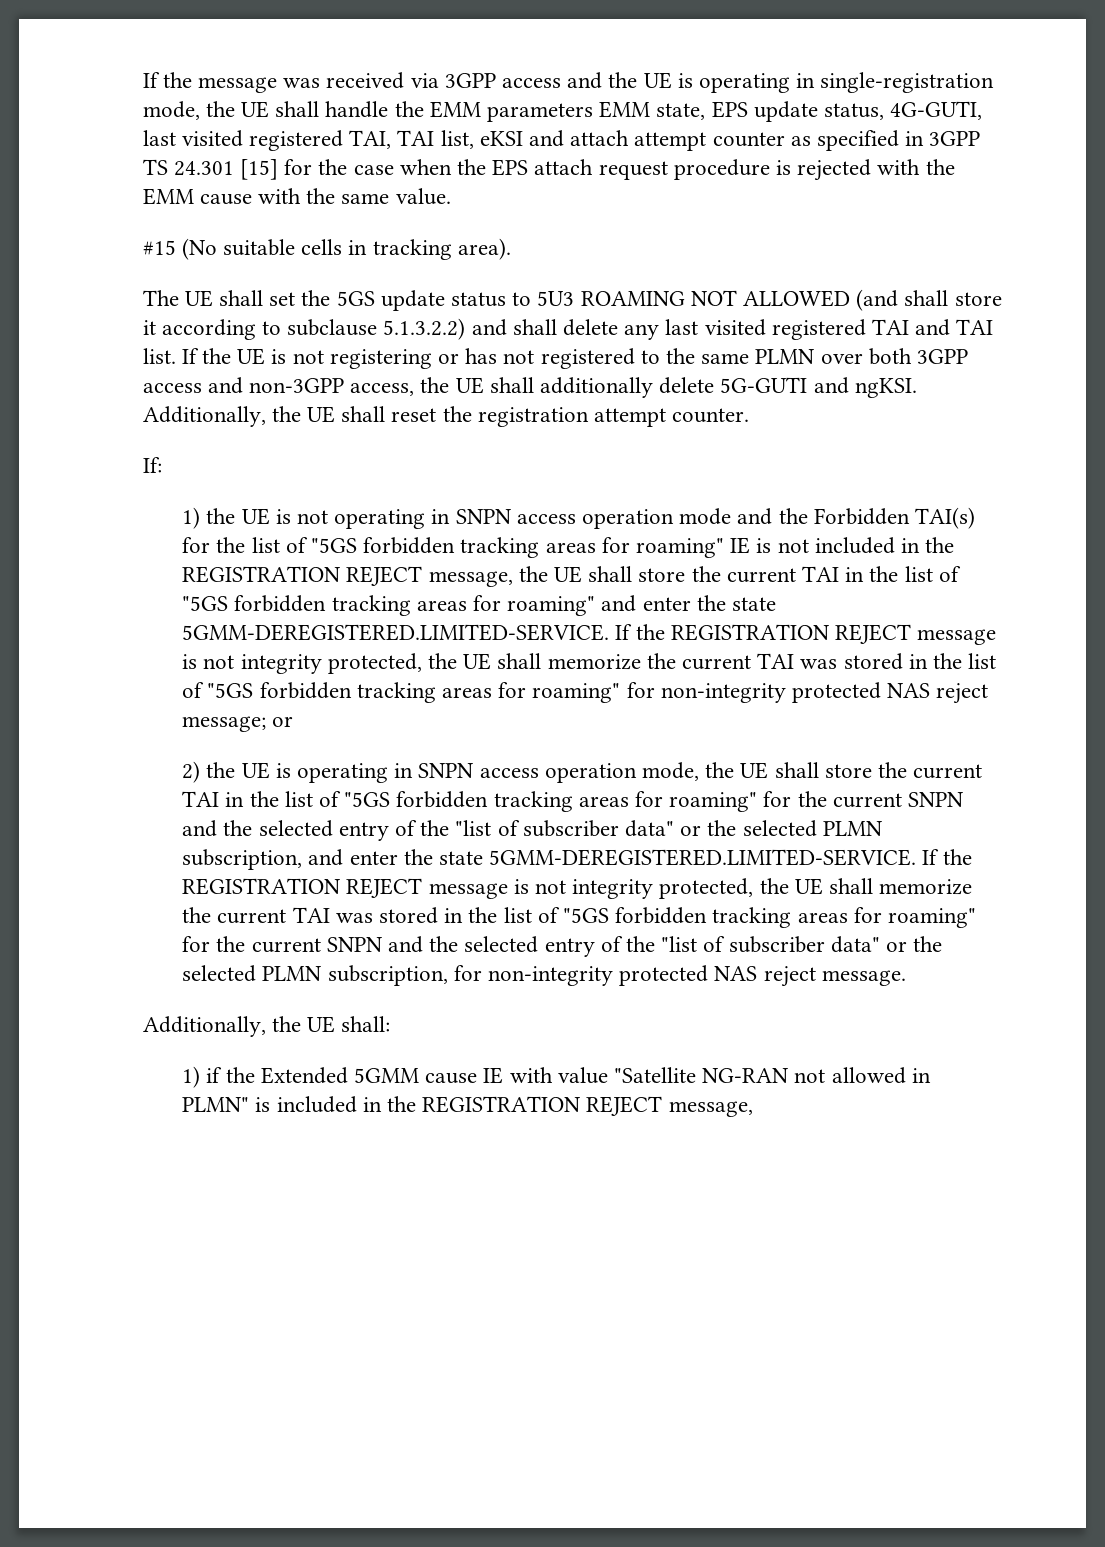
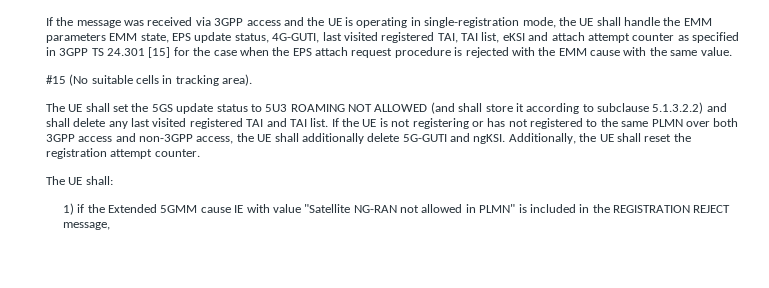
[142,457,162,473] [182,507,976,529] [182,537,955,558] [182,566,961,587] [182,595,776,616] [182,624,997,645] [182,653,997,674] [182,682,989,704] [182,716,294,732] [182,761,983,783] [182,791,965,812] [182,820,883,841] [182,849,972,870] [182,878,973,899] [182,907,977,928] [182,936,943,957] [182,965,906,987] [142,1016,301,1037] If: // 1) the UE is not operating in SNPN access operation mode and the Forbidden TAI(s) for the list of "5GS forbidden tracking areas for roaming" IE is not included in the REGISTRATION REJECT message, the UE shall store the current TAI in the list of "5GS forbidden tracking areas for roaming" and enter the state 5GMM-DEREGISTERED.LIMITED-SERVICE. If the REGISTRATION REJECT message is not integrity protected, the UE shall memorize the current TAI was stored in the list of "5GS forbidden tracking areas for roaming" for non-integrity protected NAS reject message; or // 2) the UE is operating in SNPN access operation mode, the UE shall store the current TAI in the list of "5GS forbidden tracking areas for roaming" for the current SNPN and the selected entry of the "list of subscriber data" or the selected PLMN subscription, and enter the state 5GMM-DEREGISTERED.LIMITED-SERVICE. If the REGISTRATION REJECT message is not integrity protected, the UE shall memorize the current TAI was stored in the list of "5GS forbidden tracking areas for roaming" for the current SNPN and the selected entry of the "list of subscriber data" or the selected PLMN subscription, for non-integrity protected NAS reject message. // Additionally, the -> [45,176,65,185] The

